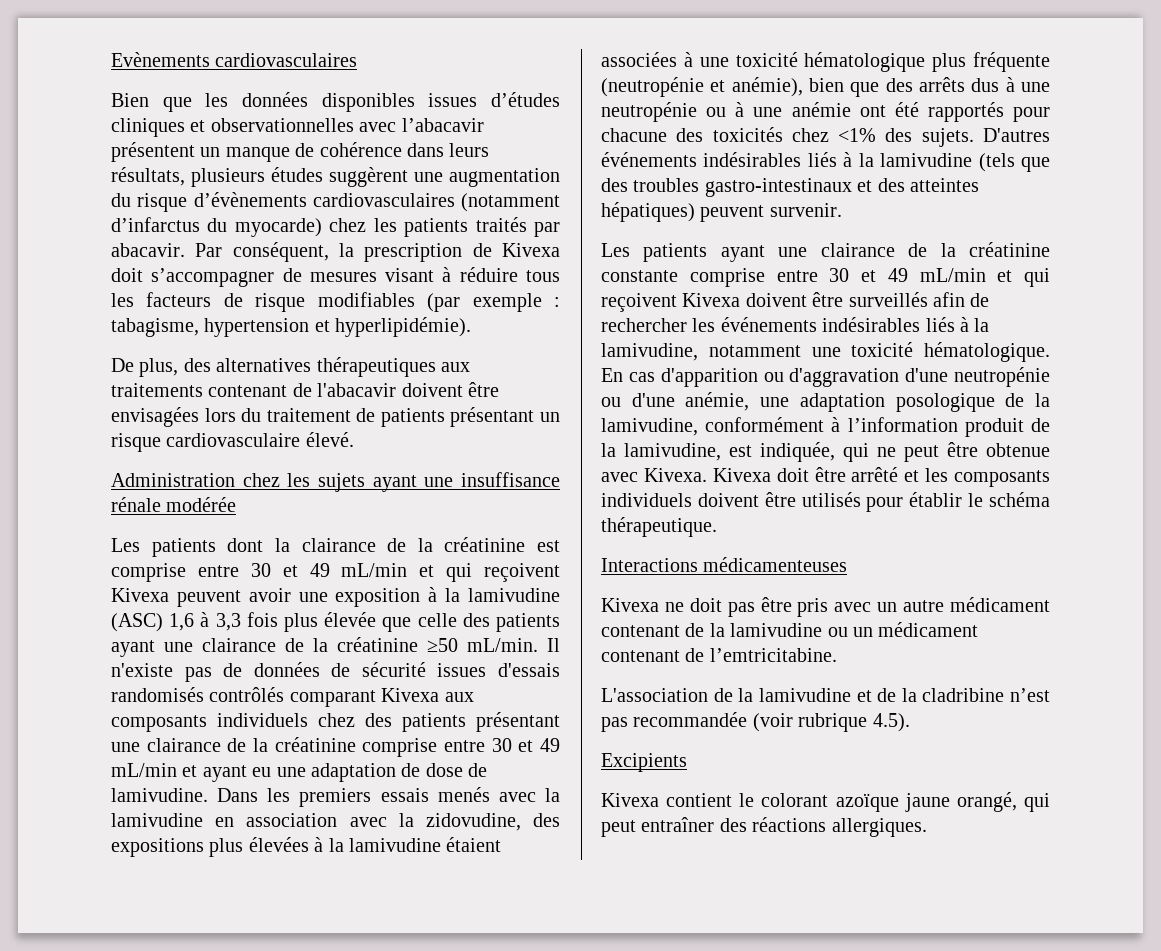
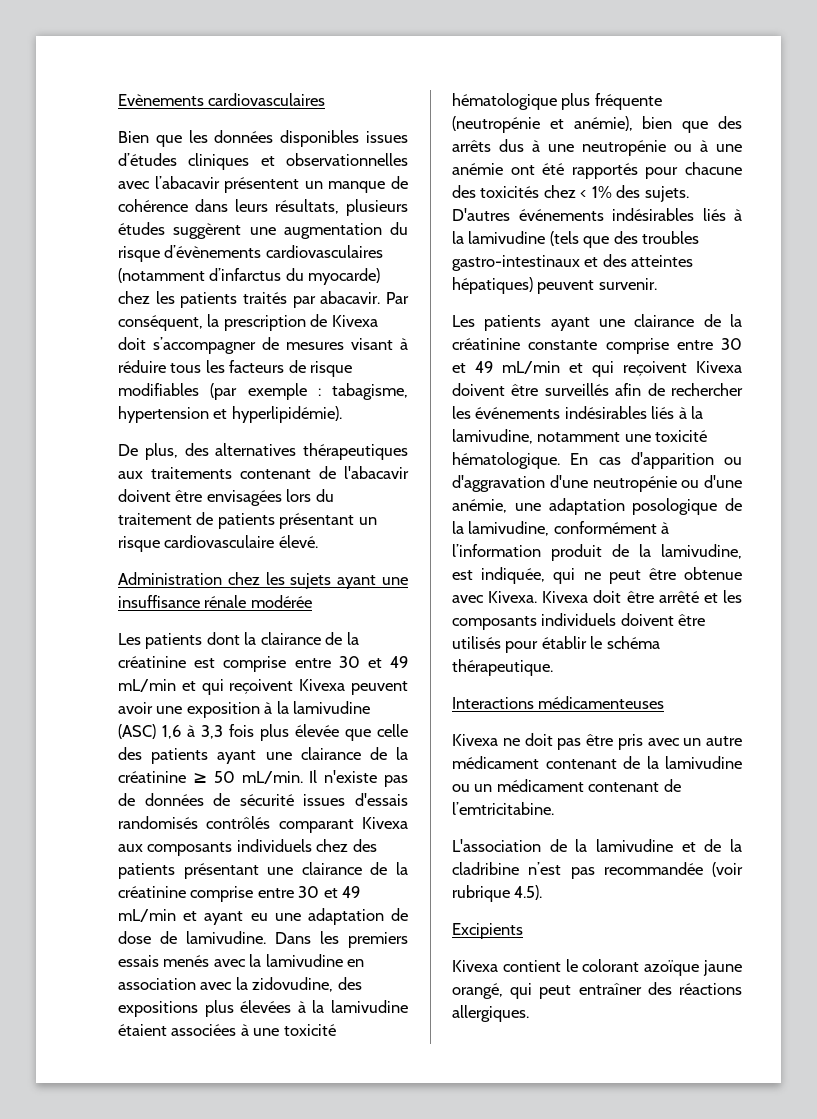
[427,638,458,652] ≥50 -> [192,771,235,783] ≥ 50
[838,128,877,142] <1% -> [580,186,612,198] < 1%

